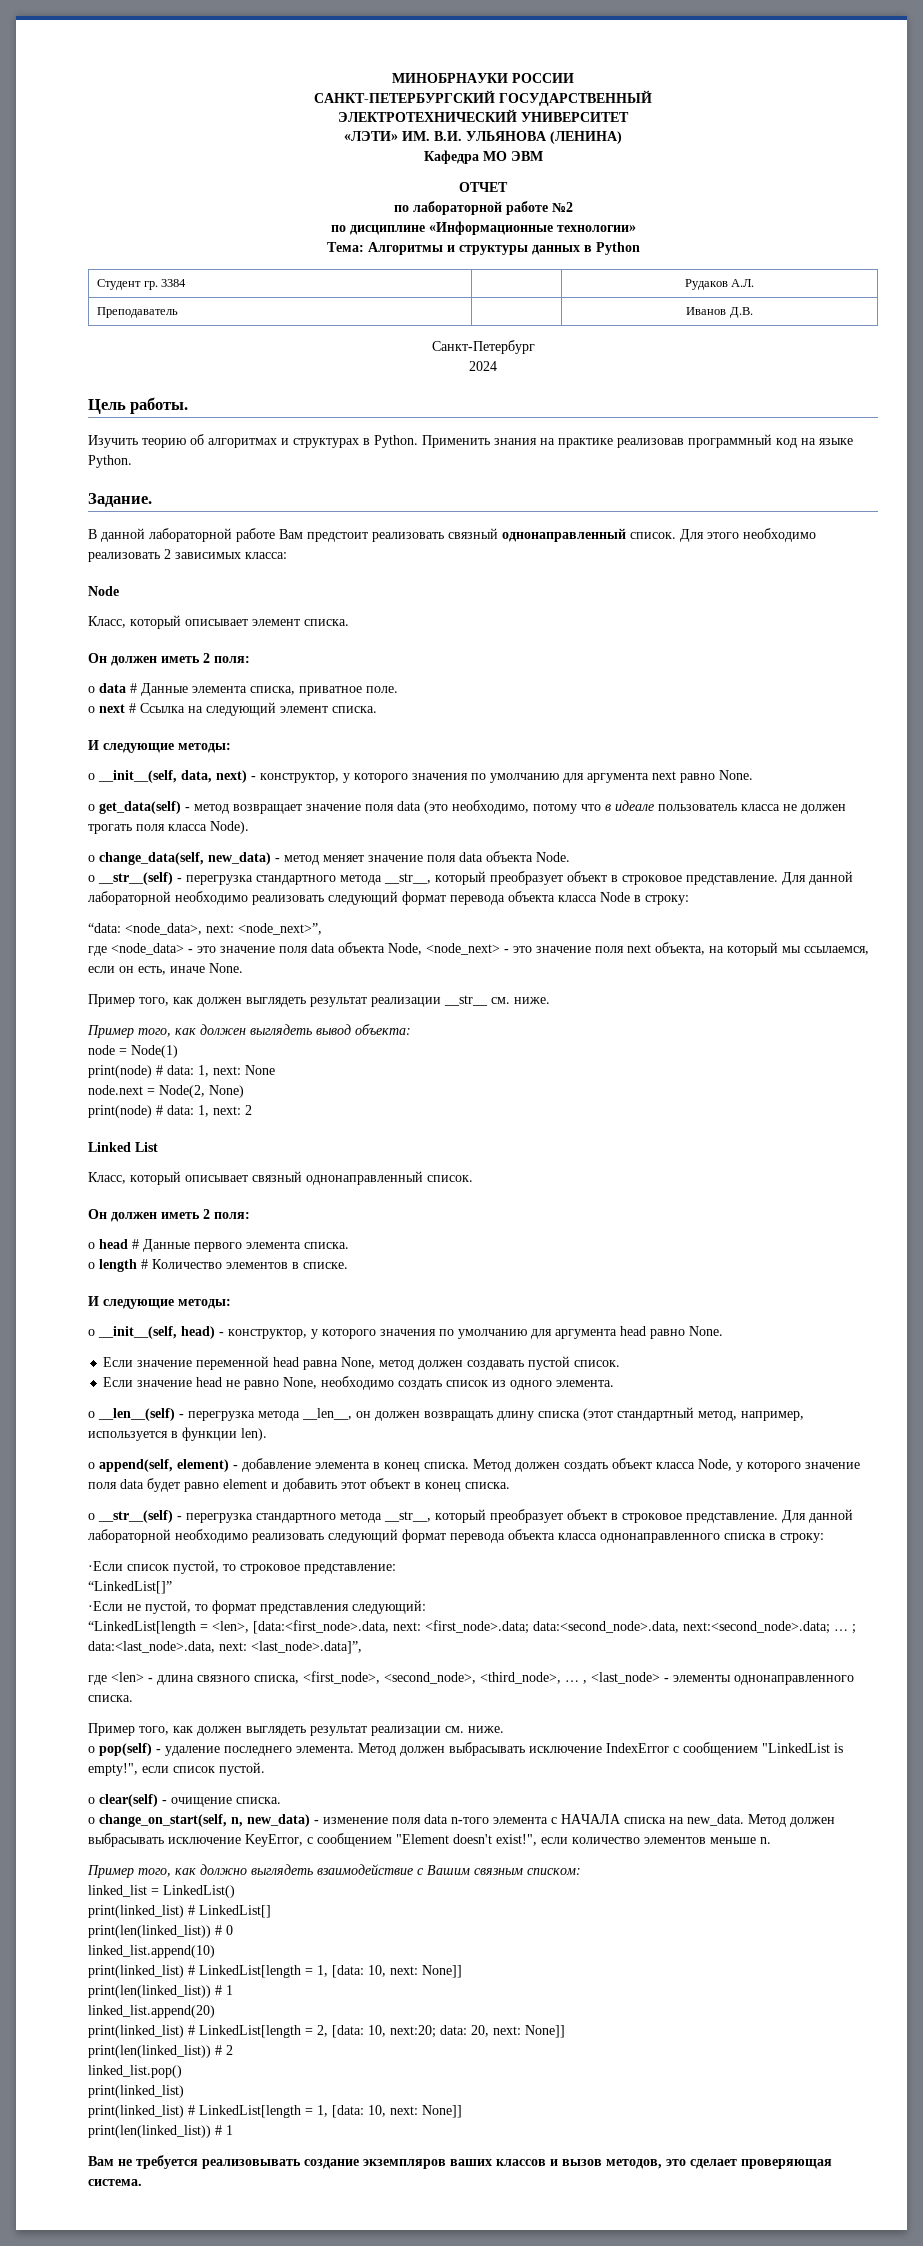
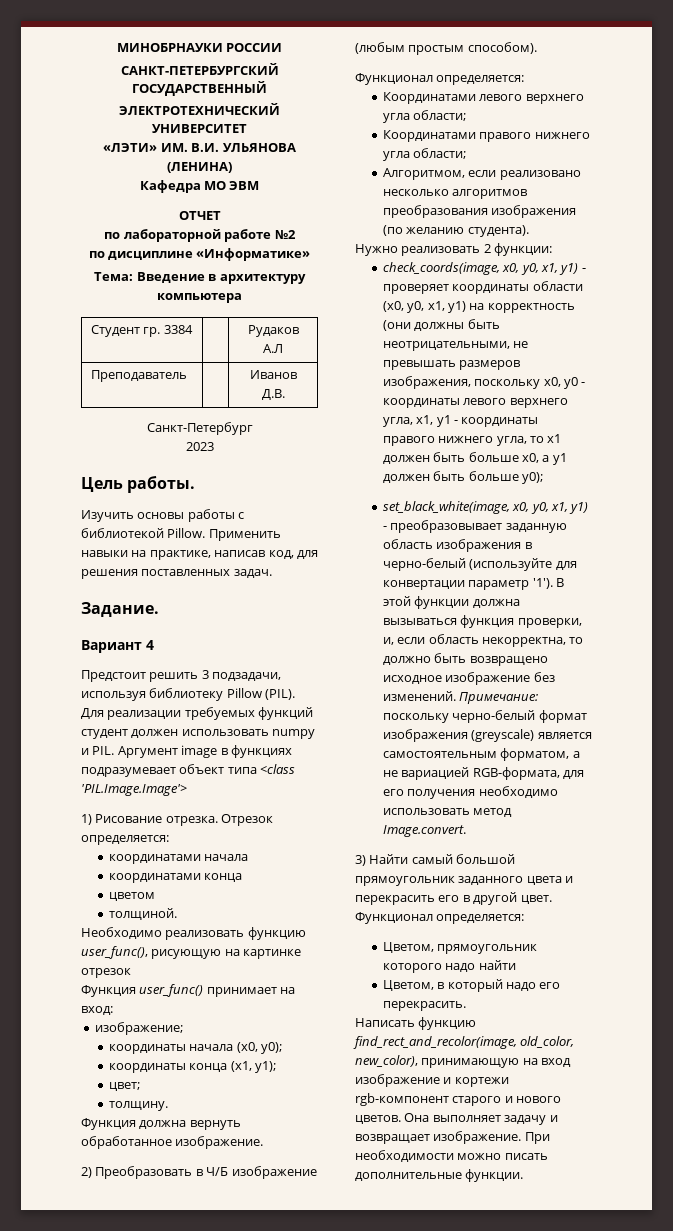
[428,221,636,235] «Информационные технологии» -> [196,248,311,261] «Информатике»
[367,242,640,255] Алгоритмы и структуры данных в Python -> [136,272,306,284] [157,293,242,303] Введение в архитектуру компьютера
[731,279,755,287] А.Л. -> [263,344,283,354] А.Л
[469,361,497,371] 2024 -> [185,442,214,451] 2023
[142,434,853,448] [88,455,132,468] [88,493,152,507] [88,528,816,542] [88,549,287,562] [88,586,119,596] [88,615,349,629] [88,653,250,666] [88,683,398,696] [88,702,377,716] [88,740,231,753] [88,770,753,783] [88,800,846,814] [88,821,249,834] [88,851,570,865] [88,871,853,885] [88,891,689,905] [88,923,322,935] [88,942,869,956] [88,963,243,975] [88,994,550,1007] [87,1024,411,1038] [88,1045,178,1058] [88,1065,275,1078] [88,1085,244,1098] [88,1105,252,1118] [88,1142,158,1152] [88,1171,473,1185] [88,1209,250,1222] [88,1239,349,1252] [88,1259,348,1272] [88,1296,231,1309] [88,1326,723,1339] [103,1356,621,1370] [103,1376,615,1390] [88,1407,804,1421] [88,1427,267,1441] [88,1458,860,1472] [88,1478,510,1492] [88,1509,853,1523] [88,1529,824,1543] [88,1560,396,1574] [88,1581,172,1594] [88,1600,426,1614] [88,1620,856,1634] [88,1641,362,1654] [88,1671,854,1685] [88,1695,133,1702] [88,1723,504,1736] [88,1742,843,1756] [88,1762,265,1776] [88,1794,281,1807] [88,1814,835,1827] [88,1833,771,1847] [87,1864,581,1878] [88,1885,235,1898] [88,1905,271,1918] [88,1925,233,1938] [88,1945,215,1958] [88,1965,462,1978] [88,1985,233,1998] [88,2005,215,2018] [88,2025,565,2038] [88,2045,233,2058] [88,2065,182,2078] [88,2085,184,2098] [88,2105,462,2118] [88,2125,233,2138] [88,2155,832,2169] [88,2179,142,2186] теорию об алгоритмах и структурах в Python. Применить знания на практике реализовав программный код на языке Python. // Задание. // В данной лабораторной работе Вам предстоит реализовать связный однонаправленный список. Для этого необходимо реализовать 2 зависимых класса: // Node // Класс, который описывает элемент списка. // Он должен иметь 2 поля: // o data # Данные элемента списка, приватное поле. // o next # Ссылка на следующий элемент списка. // И следующие методы: // o __init__(self, data, next) - конструктор, у которого значения по умолчанию для аргумента next равно None. // o get_data(self) - метод возвращает значение поля data (это необходимо, потому что в идеале пользователь класса не должен трогать поля класса Node). // o change_data(self, new_data) - метод меняет значение поля data объекта Node. // o __str__(self) - перегрузка стандартного метода __str__, который преобразует объект в строковое представление. Для данной лабораторной необходимо реализовать следующий формат перевода объекта класса Node в строку: // “data: <node_data>, next: <node_next>”, // где <node_data> - это значение поля data объекта Node, <node_next> - это значение поля next объекта, на который мы ссылаемся, если он есть, иначе None. // Пример того, как должен выглядеть результат реализации __str__ см. ниже. // Пример того, как должен выглядеть вывод объекта: // node = Node(1) // print(node) # data: 1, next: None // node.next = Node(2, None) // print(node) # data: 1, next: 2 // Linked List // Класс, который описывает связный однонаправленный список. // Он должен иметь 2 поля: // o head # Данные первого элемента списка. // o length # Количество элементов в списке. // И следующие методы: // o __init__(self, head) - конструктор, у которого значения по умолчанию для аргумента head равно None. // Если значение переменной head равна None, метод должен создавать пустой список. // Если значение head не равно None, необходимо создать список из одного элемента. // o __len__(self) - перегрузка метода __len__, он должен возвращать длину списка (этот стандартный метод, например, используется в функции len). // o append(self, element) - добавление элемента в конец списка. Метод должен создать объект класса Node, у которого значение поля data будет равно element и добавить этот объект в конец списка. // o __str__(self) - перегрузка стандартного метода __str__, который преобразует объект в строковое представление. Для данной лабораторной необходимо реализовать следующий формат перевода объекта класса однонаправленного списка в строку: // ·Если список пустой, то строковое представление: // “LinkedList[]” // ·Если не пустой, то формат представления следующий: // “LinkedList[length = <len>, [data:<first_node>.data, next: <first_node>.data; data:<second_node>.data, next:<second_node>.data; … ; data:<last_node>.data, next: <last_node>.data]”, // где <len> - длина связного списка, <first_node>, <second_node>, <third_node>, … , <last_node> - элементы однонаправленного списка. // Пример того, как должен выглядеть результат реализации см. ниже. // o pop(self) - удаление последнего элемента. Метод должен выбрасывать исключение IndexError с сообщением "LinkedList is empty!", если список пустой. // o clear(self) - очищение списка. // o change_on_start(self, n, new_data) - изменение поля data n-того элемента с НАЧАЛА списка на new_data. Метод должен выбрасывать исключение KeyError, с сообщением "Element doesn't exist!", если количество элементов меньше n. // Пример того, как должно выглядеть взаимодействие с Вашим связным списком: // linked_list = LinkedList() // print(linked_list) # LinkedList[] // print(len(linked_list)) # 0 // linked_list.append(10) // print(linked_list) # LinkedList[length = 1, [data: 10, next: None]] // print(len(linked_list)) # 1 // linked_list.append(20) // print(linked_list) # LinkedList[length = 2, [data: 10, next:20; data: 20, next: None]] // print(len(linked_list)) # 2 // linked_list.pop() // print(linked_list) // print(linked_list) # LinkedList[length = 1, [data: 10, next: None]] // print(len(linked_list)) # 1 // Вам не требуется реализовывать создание экземпляров ваших классов и вызов методов, это сделает проверяющая система. -> [137,509,245,522] [81,528,281,541] [81,550,318,560] [81,569,272,579] [81,602,159,617] [81,640,154,653] [81,670,282,682] [81,688,296,701] [81,707,314,720] [81,729,316,739] [81,745,292,758] [81,764,296,777] [81,784,187,796] [81,814,274,826] [81,835,169,845] [108,854,249,864] [108,873,243,883] [108,892,155,901] [108,908,177,920] [81,927,306,940] [81,946,302,959] [81,968,131,978] [81,984,296,997] [81,1006,113,1015] [94,1022,183,1035] [108,1042,283,1054] [108,1061,277,1073] [108,1082,140,1091] [108,1101,168,1111] [81,1118,241,1130] [81,1136,264,1149] [81,1166,317,1179] [355,42,537,55] [355,73,525,85] [382,92,584,104] [382,110,467,123] [382,130,590,142] [382,148,467,161] [382,168,581,180] [382,189,528,199] [382,205,577,218] [382,225,529,237] [355,243,553,256] [382,262,586,275] [382,281,583,294] [382,301,575,313] [382,319,500,331] [382,341,529,351] [382,360,521,370] [382,376,586,389] [382,398,568,408] [382,415,539,427] [382,434,562,446] [382,452,567,465] [382,471,544,484] [382,501,589,514] [382,520,567,533] [382,539,532,552] [382,558,577,571] [382,578,565,590] [382,596,520,609] [382,615,582,628] [382,634,584,647] [382,653,548,666] [382,672,555,685] [382,691,539,704] [382,710,587,723] [382,729,592,742] [382,748,580,761] [382,767,585,780] [382,786,558,799] [382,808,513,817] [382,825,466,837] [355,854,516,866] [355,876,574,886] [355,892,552,905] [355,912,525,924] [382,942,538,954] [382,960,516,973] [382,979,561,992] [382,1001,466,1011] [355,1017,477,1030] [353,1036,575,1049] [355,1055,572,1068] [355,1074,509,1087] [355,1093,562,1106] [355,1113,558,1125] [355,1131,550,1144] [355,1150,548,1162] [355,1169,524,1182] основы работы с библиотекой Pillow. Применить навыки на практике, написав код, для решения поставленных задач. // Задание. // Вариант 4 // Предстоит решить 3 подзадачи, используя библиотеку Pillow (PIL). Для реализации требуемых функций студент должен использовать numpy и PIL. Аргумент image в функциях подразумевает объект типа <class 'PIL.Image.Image'> // 1) Рисование отрезка. Отрезок определяется: // координатами начала // координатами конца // цветом // толщиной. // Необходимо реализовать функцию user_func(), рисующую на картинке отрезок // Функция user_func() принимает на вход: // изображение; // координаты начала (x0, y0); // координаты конца (x1, y1); // цвет; // толщину. // Функция должна вернуть обработанное изображение. // 2) Преобразовать в Ч/Б изображение (любым простым способом). // Функционал определяется: // Координатами левого верхнего угла области; // Координатами правого нижнего угла области; // Алгоритмом, если реализовано несколько алгоритмов преобразования изображения (по желанию студента). // Нужно реализовать 2 функции: // check_coords(image, x0, y0, x1, y1) - проверяет координаты области (x0, y0, x1, y1) на корректность (они должны быть неотрицательными, не превышать размеров изображения, поскольку x0, y0 - координаты левого верхнего угла, x1, y1 - координаты правого нижнего угла, то x1 должен быть больше x0, а y1 должен быть больше y0); // set_black_white(image, x0, y0, x1, y1) - преобразовывает заданную область изображения в черно-белый (используйте для конвертации параметр '1'). В этой функции должна вызываться функция проверки, и, если область некорректна, то должно быть возвращено исходное изображение без изменений. Примечание: поскольку черно-белый формат изображения (greyscale) является самостоятельным форматом, а не вариацией RGB-формата, для его получения необходимо использовать метод Image.convert. // 3) Найти самый большой прямоугольник заданного цвета и перекрасить его в другой цвет. Функционал определяется: // Цветом, прямоугольник которого надо найти // Цветом, в который надо его перекрасить. // Написать функцию find_rect_and_recolor(image, old_color, new_color), принимающую на вход изображение и кортежи rgb-компонент старого и нового цветов. Она выполняет задачу и возвращает изображение. При необходимости можно писать дополнительные функции.

